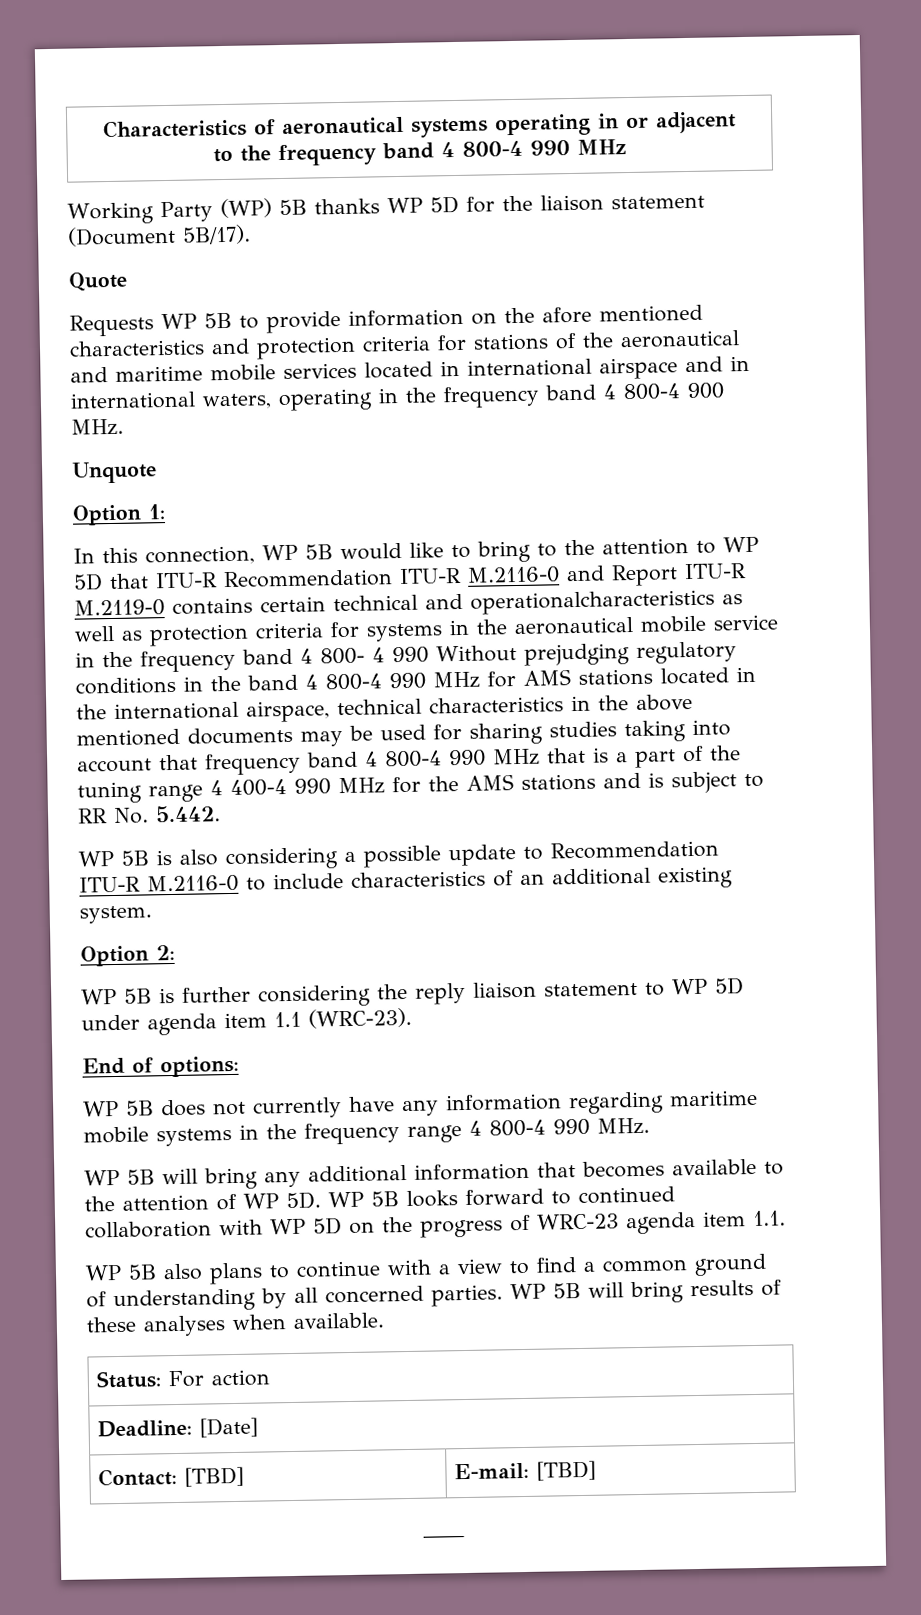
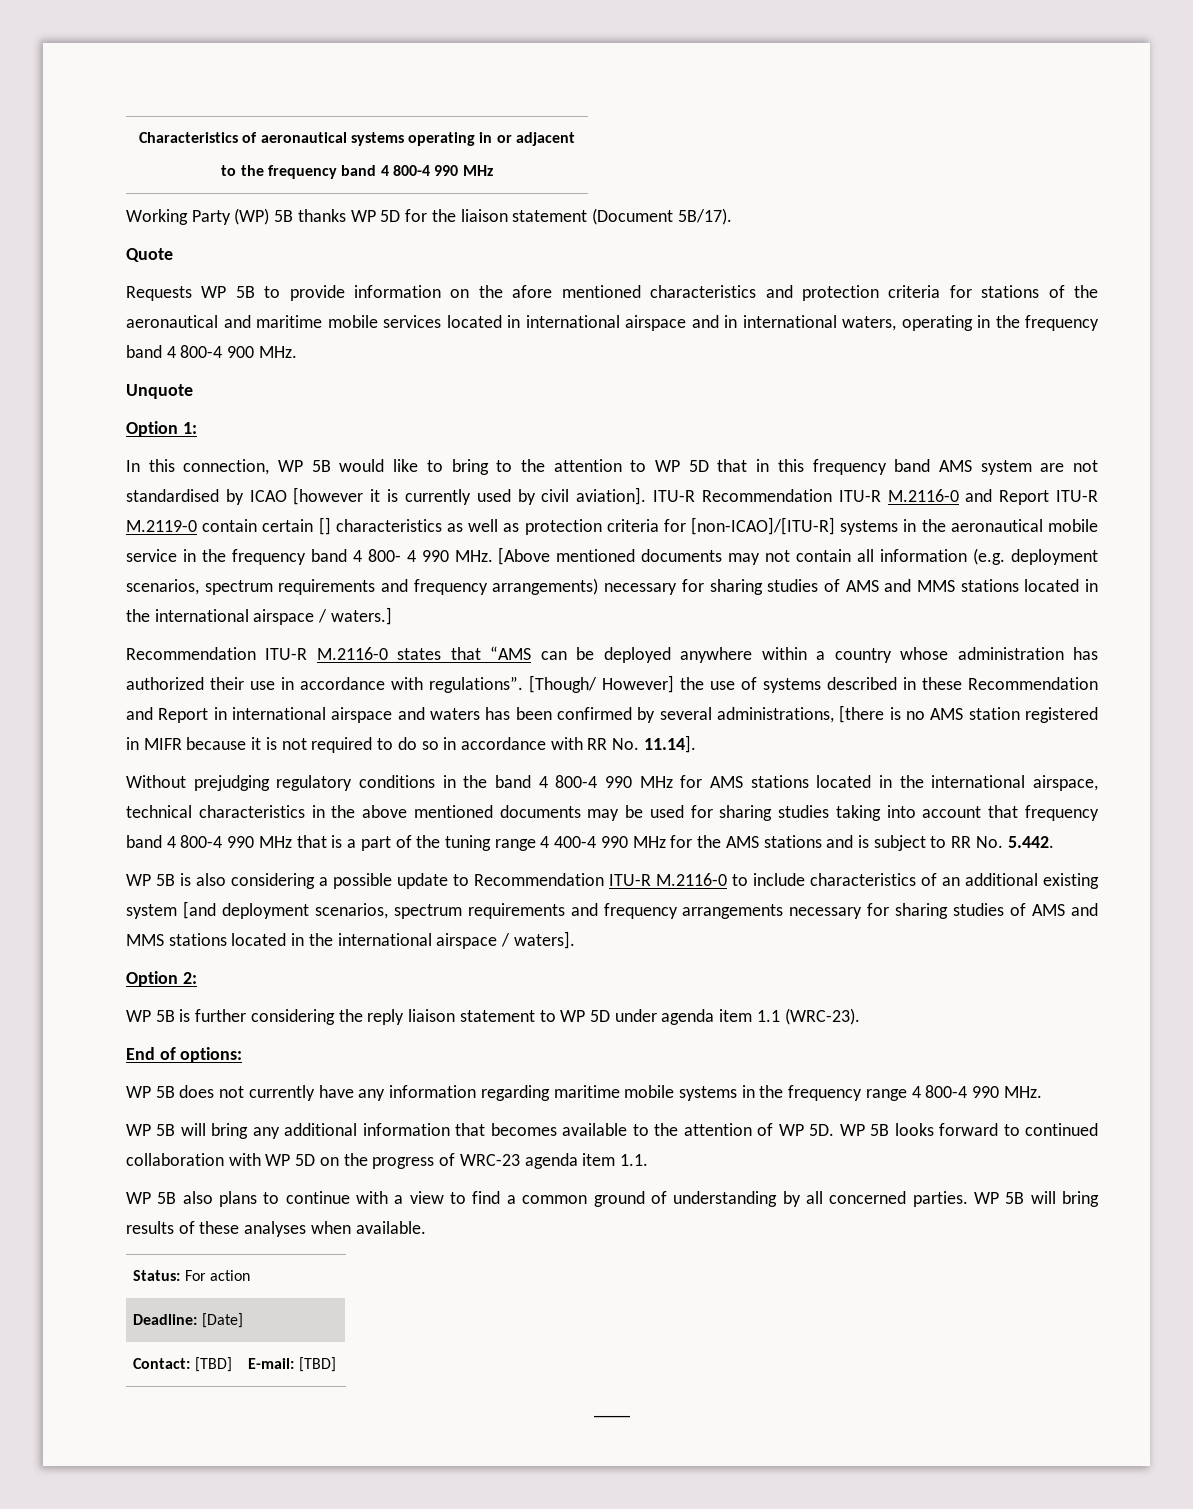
(149, 581) none -> [756,459,1098,475] [126,487,647,505] in this frequency band AMS system are not standardised by ICAO [however it is currently used by civil aviation].
[172,589,715,615] contains certain technical and operationalcharacteristics -> [202,517,442,535] contain certain [] characteristics
(360, 630) none -> [691,517,836,535] [non-ICAO]/[ITU-R]
(429, 655) none -> [454,547,1098,565] [126,578,1098,595] [126,607,392,625] [126,646,1098,663] [126,675,1098,693] [126,705,1099,723] [126,735,696,753] MHz. [Above mentioned documents may not contain all information (e.g. deployment scenarios, spectrum requirements and frequency arrangements) necessary for sharing studies of AMS and MMS stations located in the international airspace / waters.] // Recommendation ITU-R M.2116-0 states that “AMS can be deployed anywhere within a country whose administration has authorized their use in accordance with regulations”. [Though/ However] the use of systems described in these Recommendation and Report in international airspace and waters has been confirmed by several administrations, [there is no AMS station registered in MIFR because it is not required to do so in accordance with RR No. 11.14]. //
[79,905,152,924] system. -> [126,901,1098,919] [126,931,575,949] system [and deployment scenarios, spectrum requirements and frequency arrangements necessary for sharing studies of AMS and MMS stations located in the international airspace / waters].

